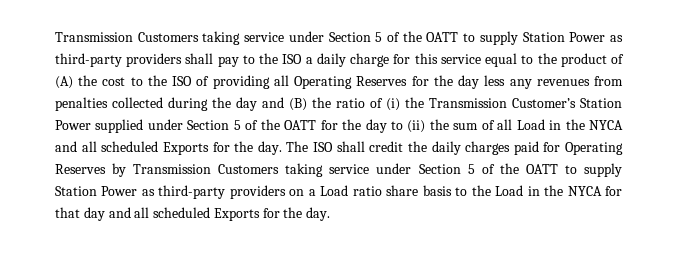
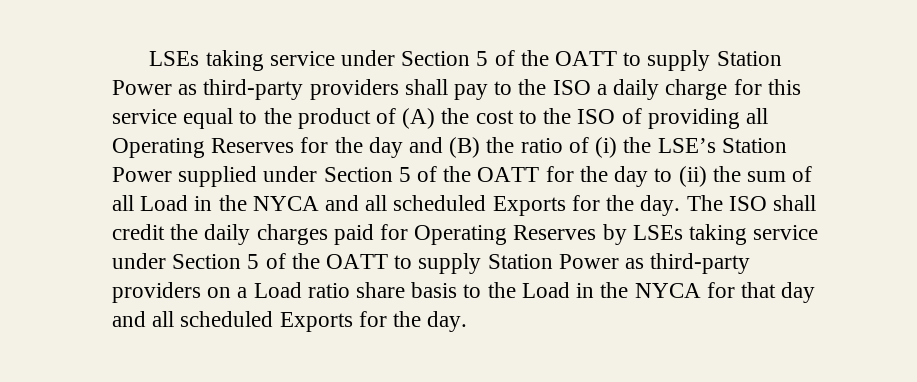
[55,32,199,42] Transmission Customers -> [149,51,200,66] LSEs
[484,75,624,89] [55,97,257,111] less any revenues from penalties collected during the day -> (403, 147) none
[429,98,576,108] Transmission Customer’s -> [657,138,716,153] LSE’s
[133,164,280,174] Transmission Customers -> [632,225,683,240] LSEs

